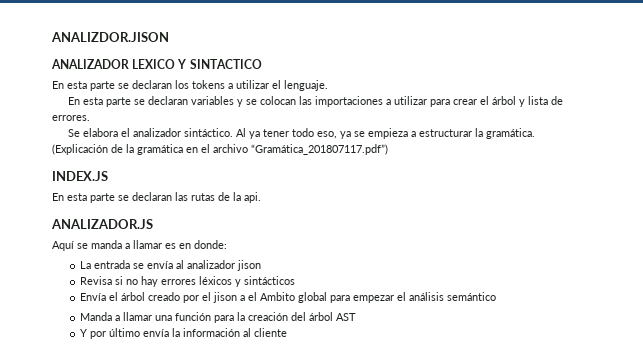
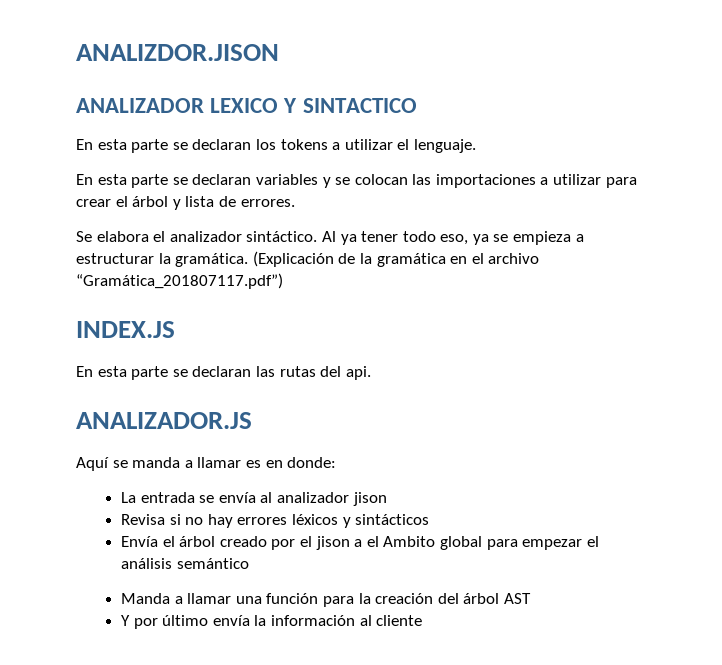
[218,192,241,201] de la -> [320,366,342,377] del

